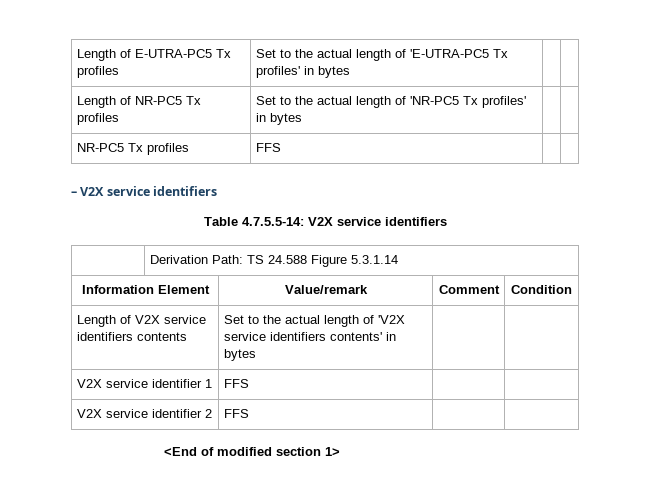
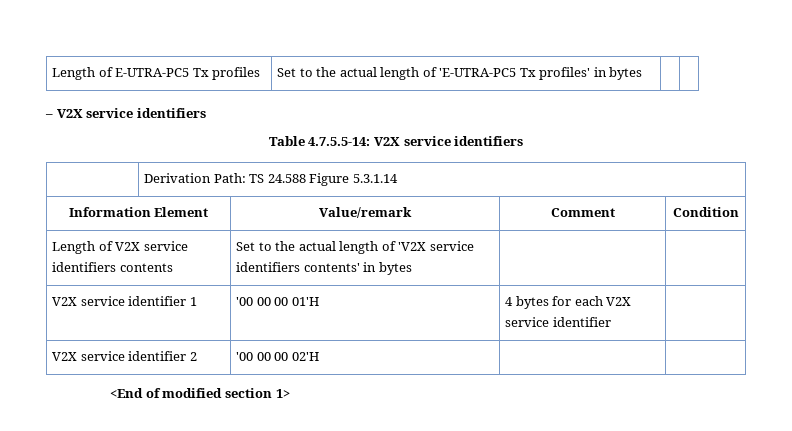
[76,96,201,108] [76,113,119,125] [255,96,526,108] [255,113,302,125] [76,143,189,155] [255,143,281,152] // Length of NR-PC5 Tx profiles | Set to the actual length of 'NR-PC5 Tx profiles' in bytes | | // NR-PC5 Tx profiles | FFS | | -> (643, 73) none
[223,379,249,388] FFS | -> [236,297,319,306] [505,296,632,309] [505,317,611,327] '00 00 00 01'H | 4 bytes for each V2X service identifier
[223,409,249,418] FFS -> [236,352,319,361] '00 00 00 02'H

